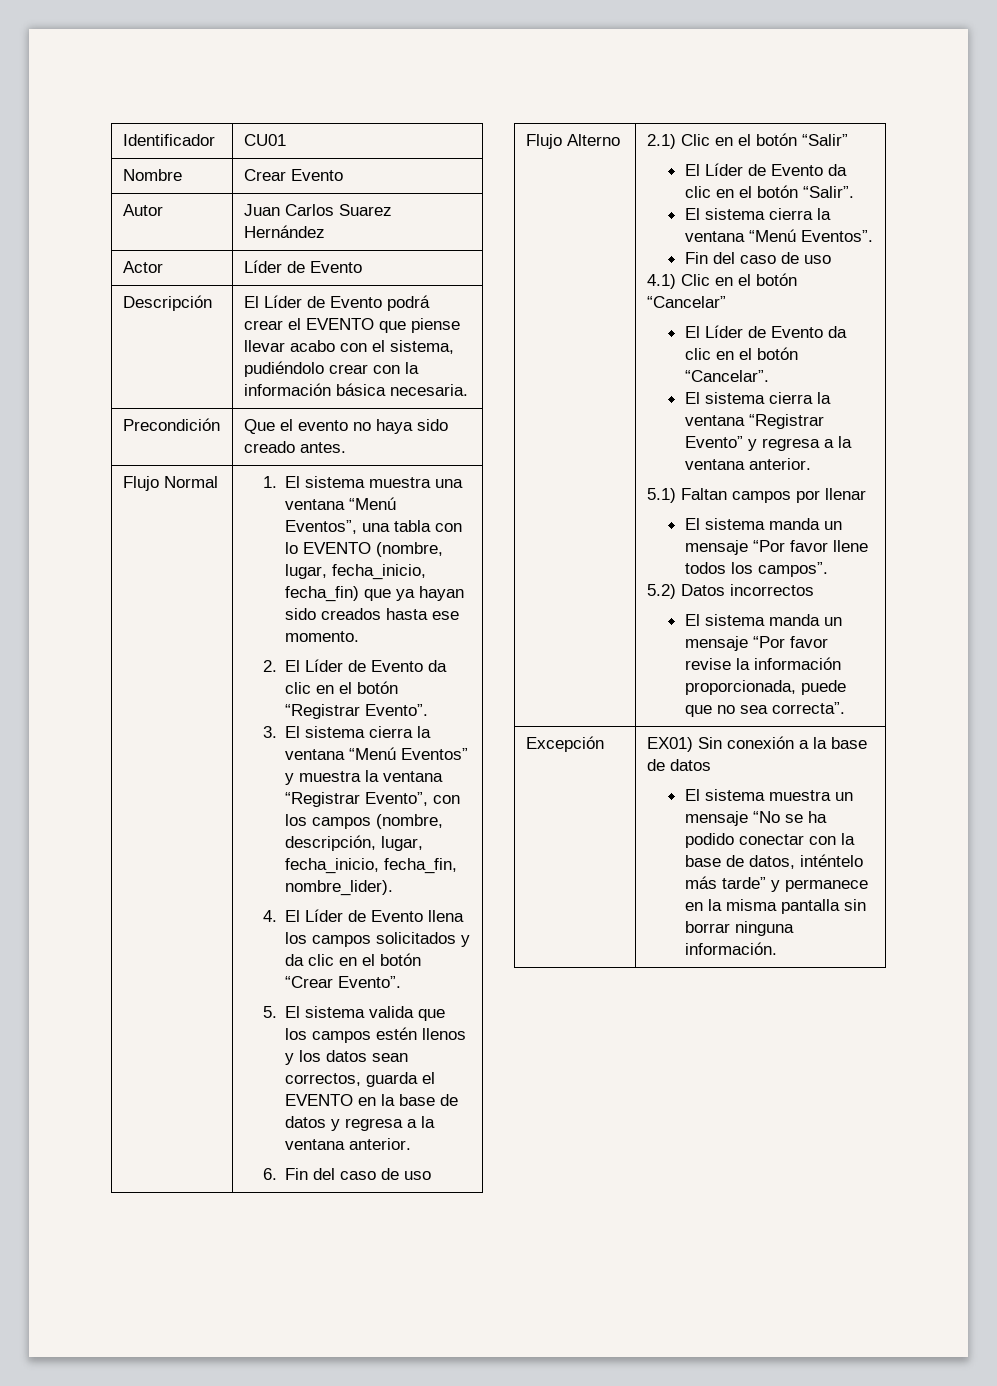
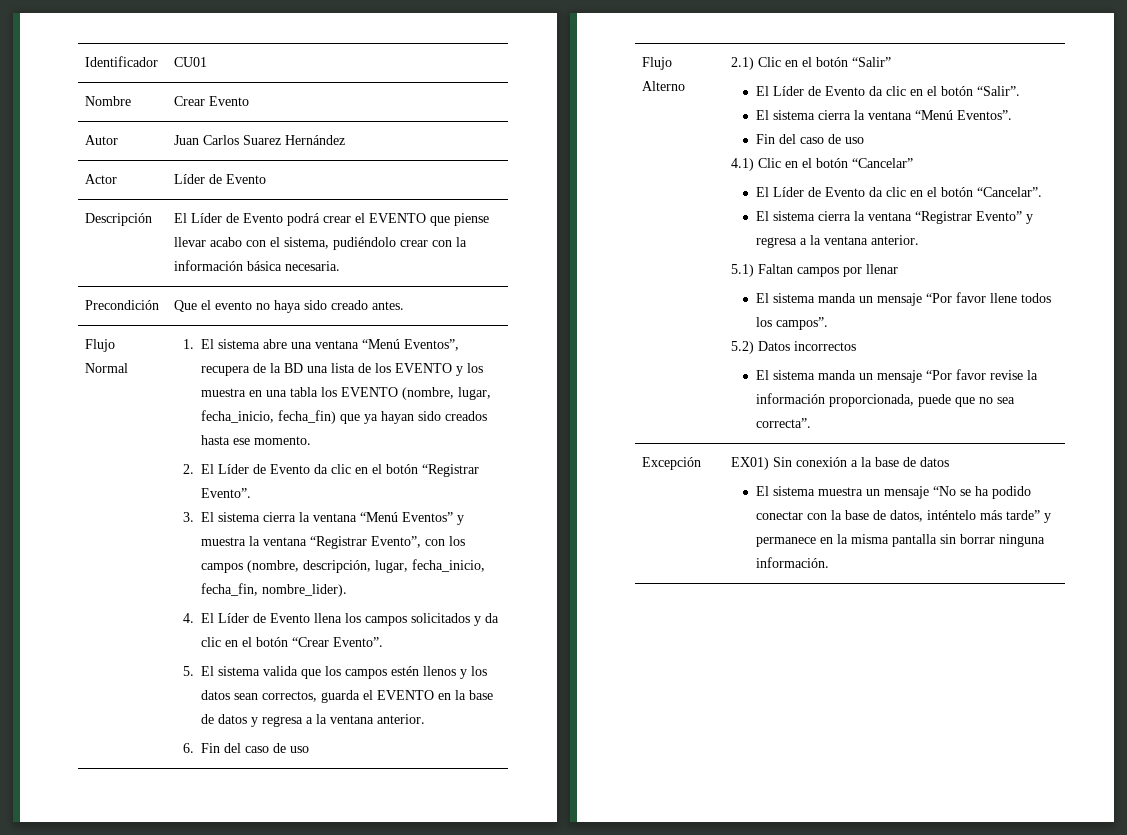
[369,477,432,488] muestra -> [263,339,288,349] abre
[362,520,463,532] [285,542,299,554] una tabla con lo -> [201,363,484,376] [201,387,338,397] recupera de la BD una lista de los EVENTO y los muestra en una tabla los

